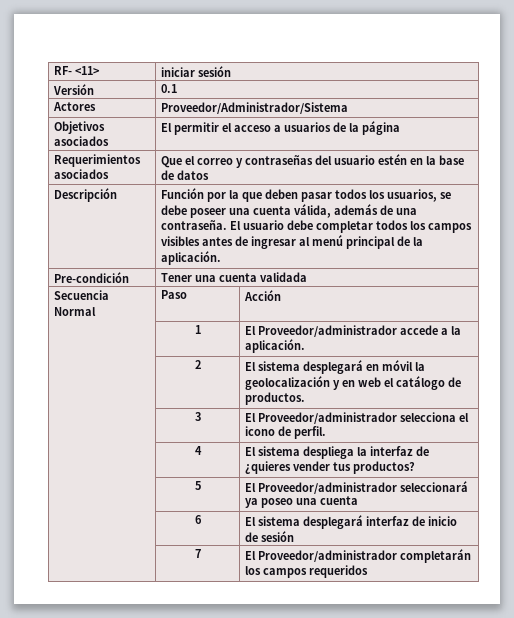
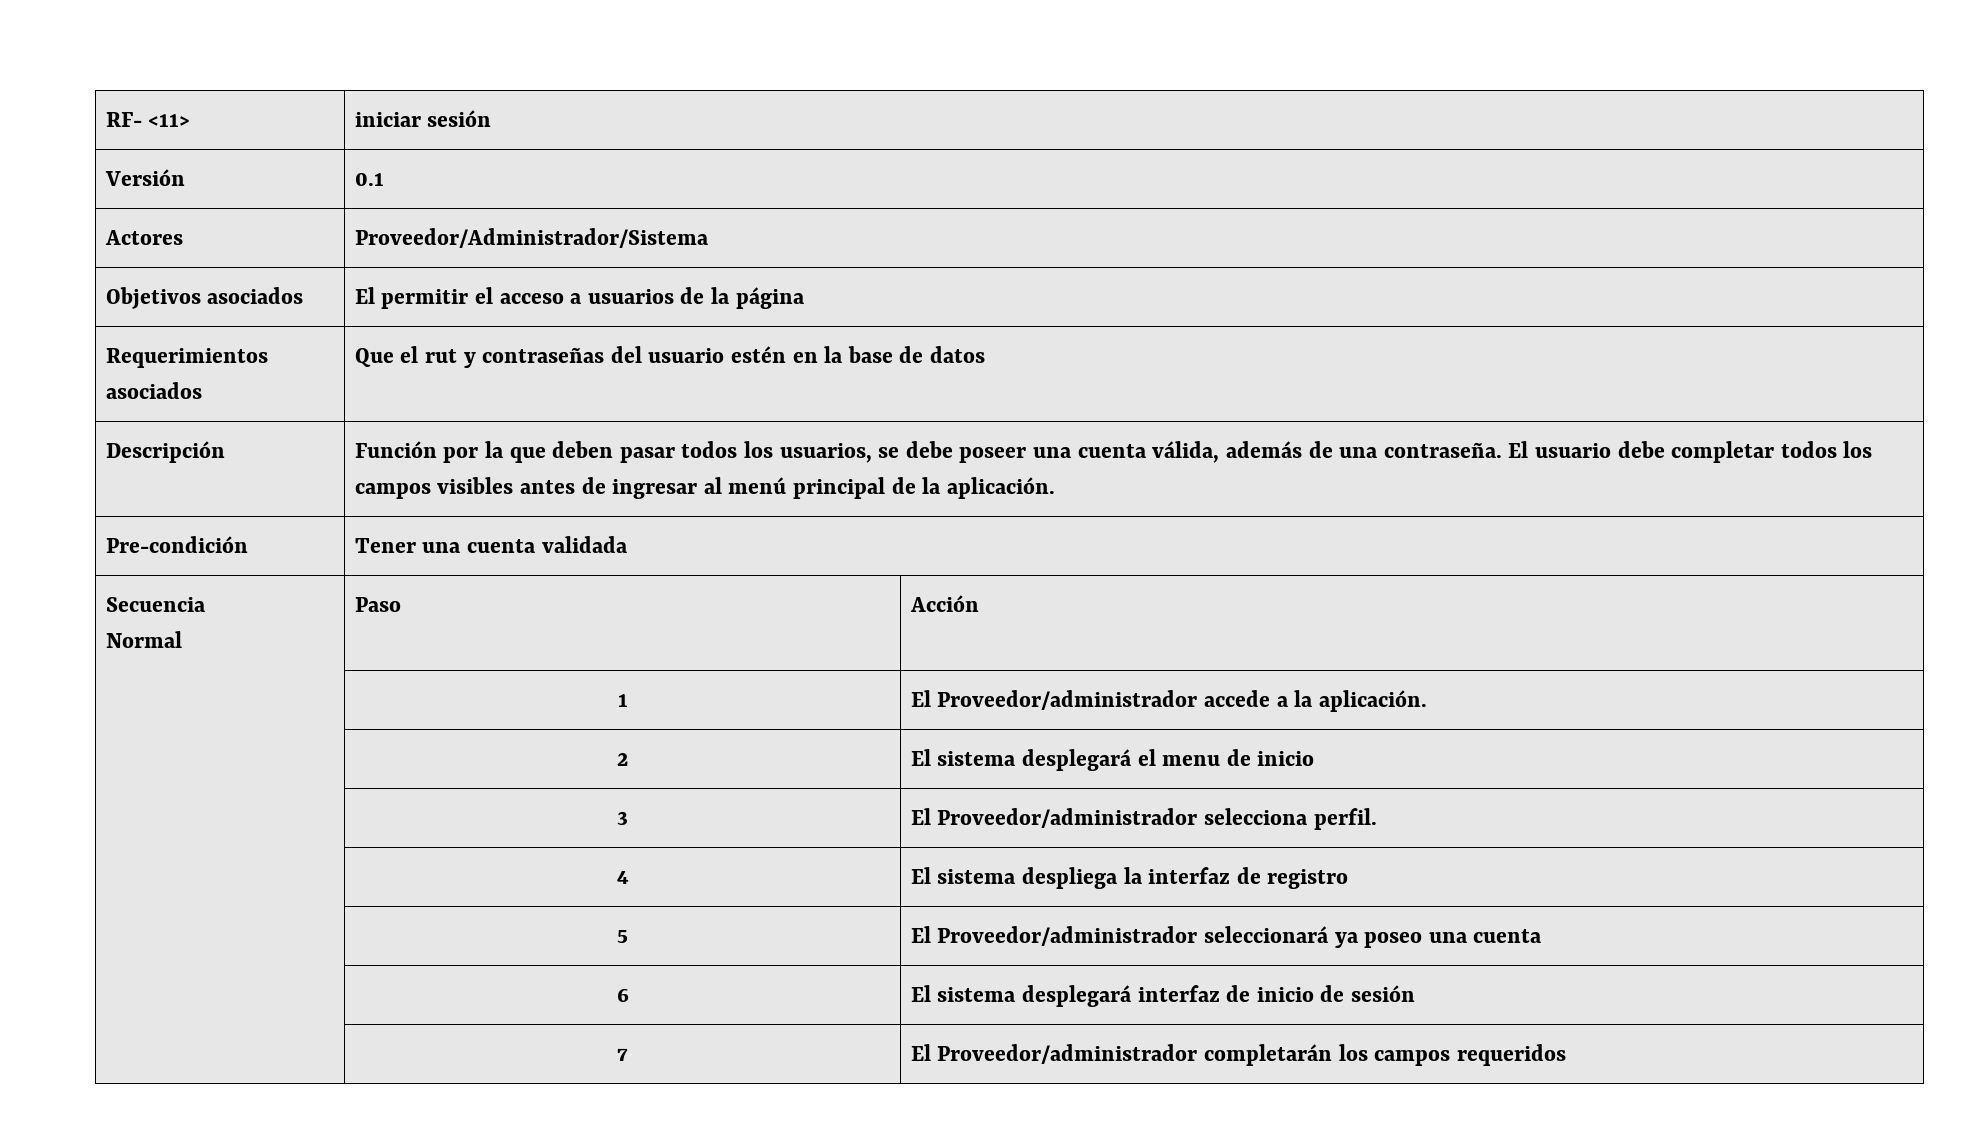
[197,158,234,165] correo -> [424,349,457,363] rut
[366,360,426,371] [245,376,462,390] [245,392,306,405] en móvil la geolocalización y en web el catálogo de productos. -> [1137,749,1315,766] el menu de inicio
[459,413,470,422] [245,426,292,436] el icono de -> (1308, 816) none
[245,461,416,474] ¿quieres vender tus productos? -> [1267,869,1349,889] registro

